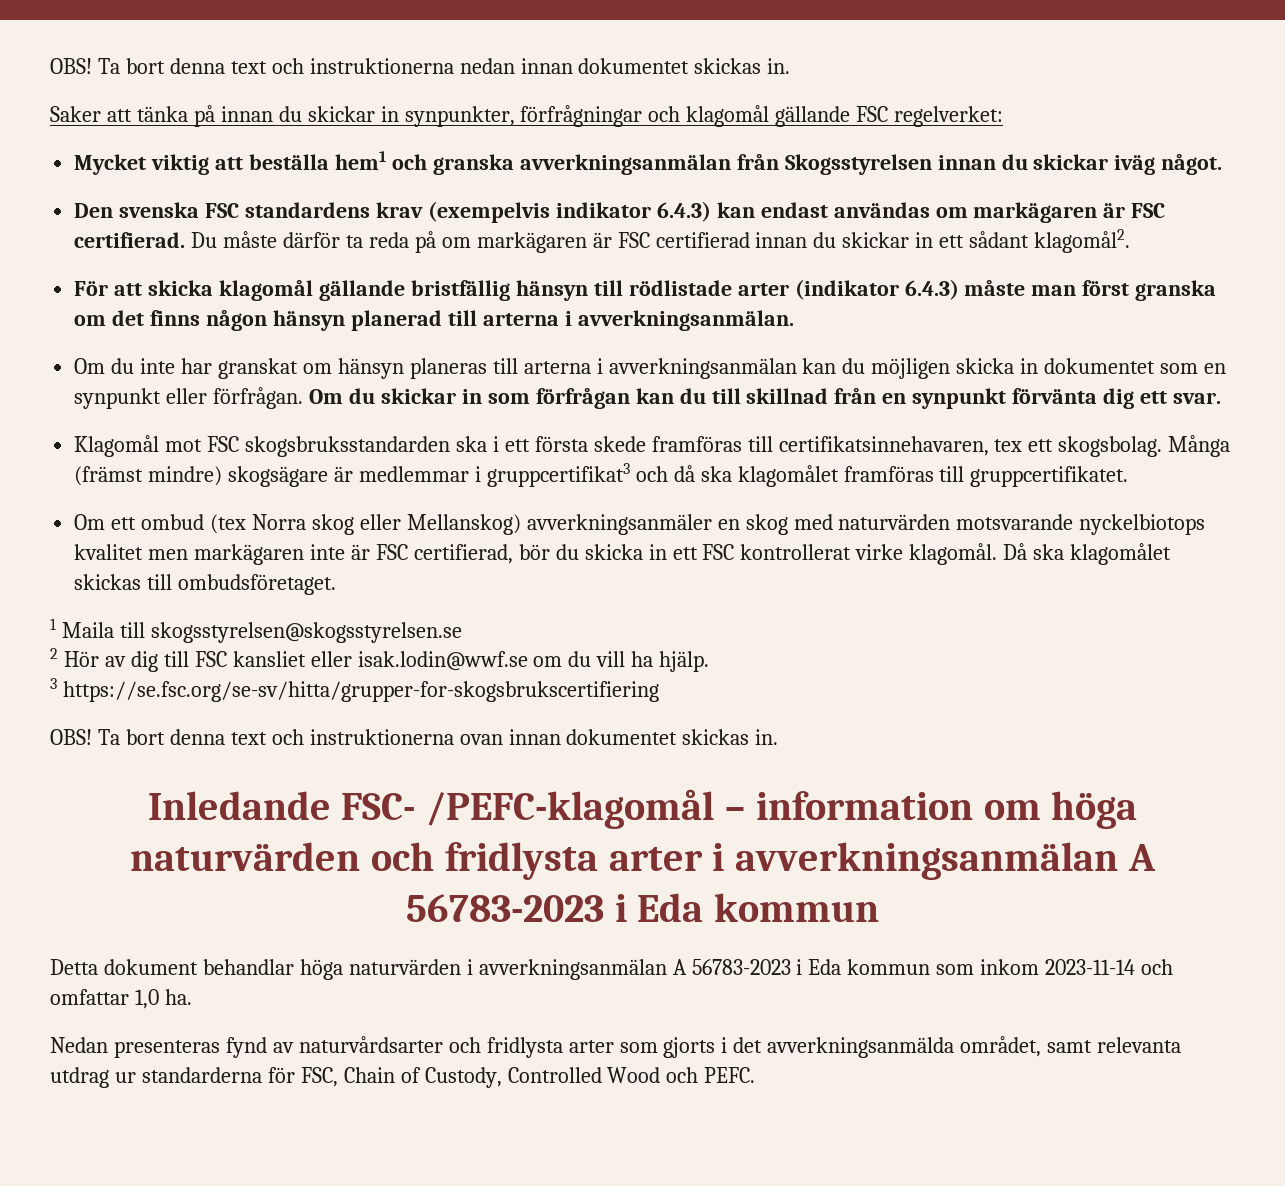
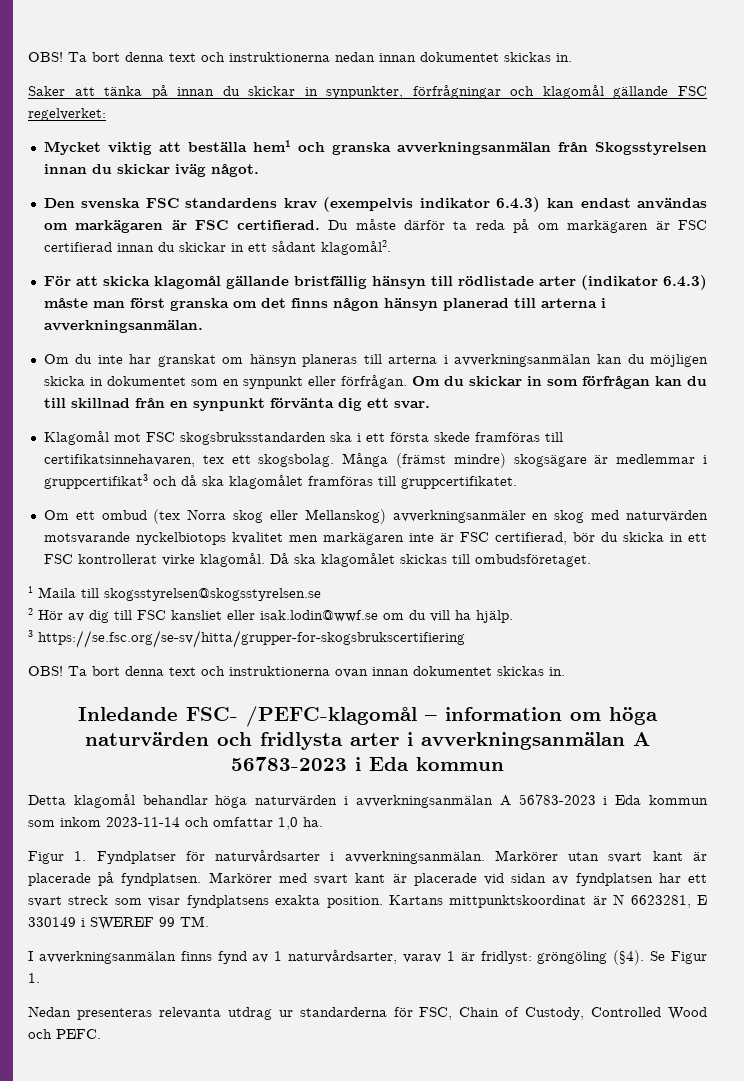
[103,959,198,975] dokument -> [73,794,135,808] klagomål
[50,1036,1093,1058] Nedan presenteras fynd av naturvårdsarter och fridlysta arter som gjorts i det avverkningsanmälda området, samt -> [28,850,707,864] [28,872,707,886] [28,894,707,908] [28,916,209,930] [28,950,707,965] [28,973,40,983] [28,1006,152,1020] Figur 1. Fyndplatser för naturvårdsarter i avverkningsanmälan. Markörer utan svart kant är placerade på fyndplatsen. Markörer med svart kant är placerade vid sidan av fyndplatsen har ett svart streck som visar fyndplatsens exakta position. Kartans mittpunktskoordinat är N 6623281, E 330149 i SWEREF 99 TM. // I avverkningsanmälan finns fynd av 1 naturvårdsarter, varav 1 är fridlyst: gröngöling (§4). Se Figur 1. // Nedan presenteras

